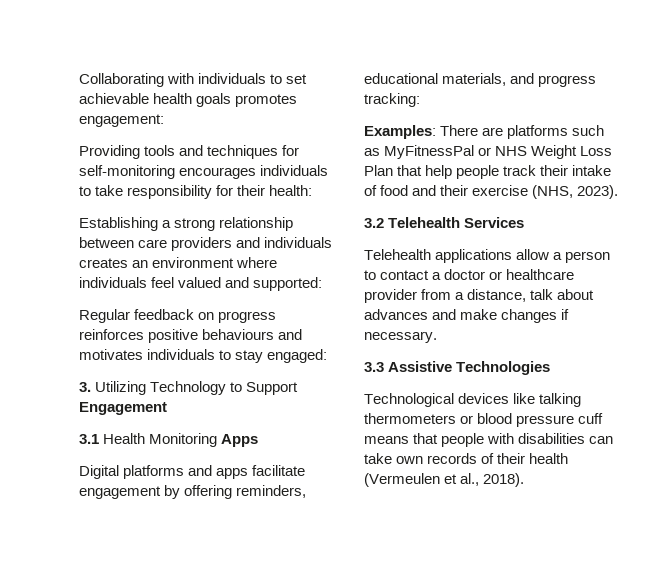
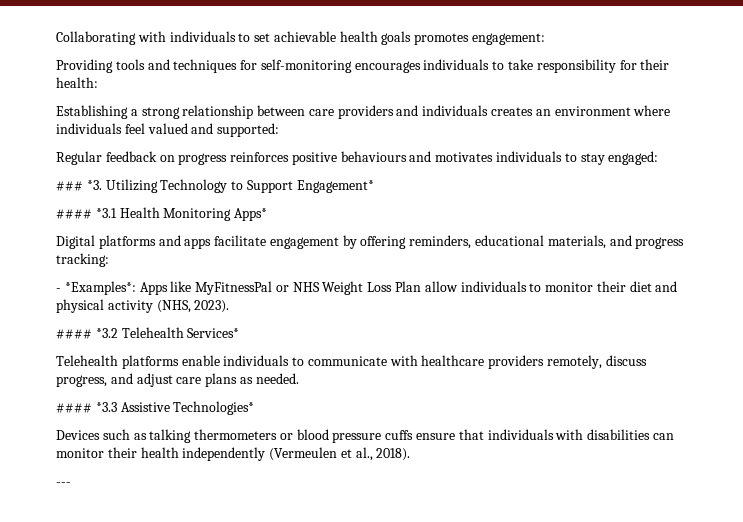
[79,382,91,392] 3. -> [56,180,102,191] ### *3.
[79,402,167,415] [79,434,99,444] Engagement // 3.1 -> [296,180,374,193] [56,208,117,219] Engagement* // #### *3.1
[221,434,259,447] Apps -> [234,208,268,221] Apps*
[364,125,605,139] [364,148,380,156] Examples: There are platforms such as -> [56,281,192,295] - *Examples*: Apps like
[397,165,612,179] [364,185,619,199] [364,217,525,228] [364,249,611,263] [364,269,575,280] [364,289,595,303] [364,309,570,323] [364,331,437,343] [364,361,551,375] [364,393,536,407] that help people track their intake of food and their exercise (NHS, 2023). // 3.2 Telehealth Services // Telehealth applications allow a person to contact a doctor or healthcare provider from a distance, talk about advances and make changes if necessary. // 3.3 Assistive Technologies // Technological devices like -> [424,281,678,292] [56,299,230,313] [56,327,240,339] [56,355,647,369] [56,373,299,387] [56,401,255,415] [56,429,147,440] allow individuals to monitor their diet and physical activity (NHS, 2023). // #### *3.2 Telehealth Services* // Telehealth platforms enable individuals to communicate with healthcare providers remotely, discuss progress, and adjust care plans as needed. // #### *3.3 Assistive Technologies* // Devices such as
[578,413,604,424] [364,433,614,447] [364,453,495,464] cuff means that people with disabilities can take own records of -> [385,429,674,440] [56,448,104,458] cuffs ensure that individuals with disabilities can monitor
(569, 458) none -> [182,447,266,461] independently
(525, 480) none -> [56,482,71,486] // ---

